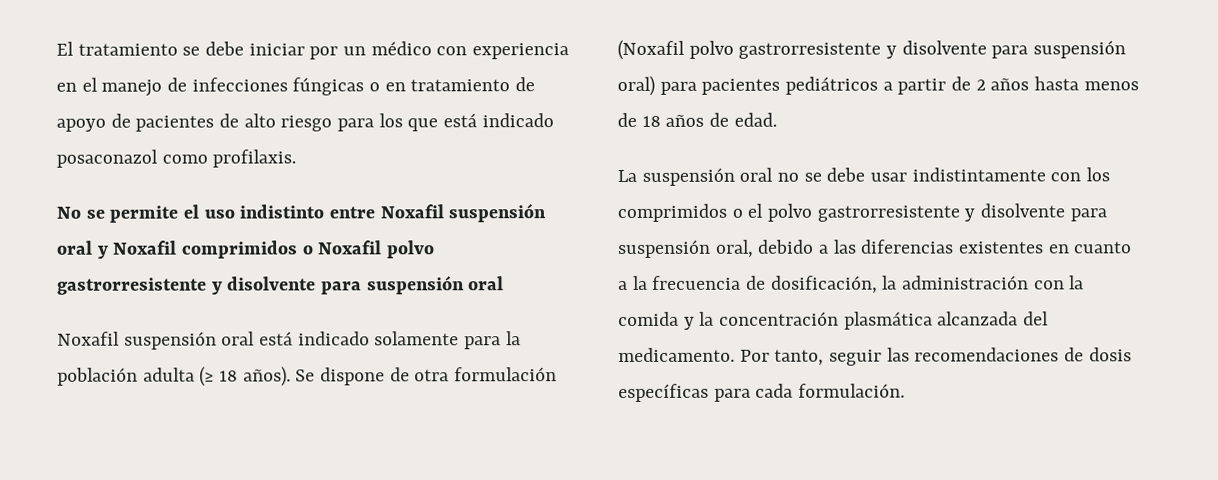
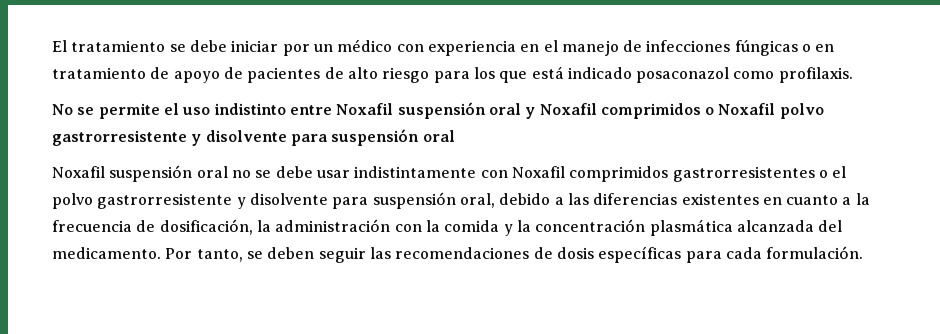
[259,331,521,350] [57,366,558,387] [617,39,1127,60] [617,75,1139,96] [617,112,777,127] [617,167,774,186] está indicado solamente para la población adulta (≥ 18 años). Se dispone de otra formulación (Noxafil polvo gastrorresistente y disolvente para suspensión oral) para pacientes pediátricos a partir de 2 años hasta menos de 18 años de edad. // La suspensión oral -> (228, 172) none
[1086,167,1111,182] [617,203,727,222] los comprimidos -> [511,166,815,182] Noxafil comprimidos gastrorresistentes
(825, 357) none -> [246,247,315,259] se deben

